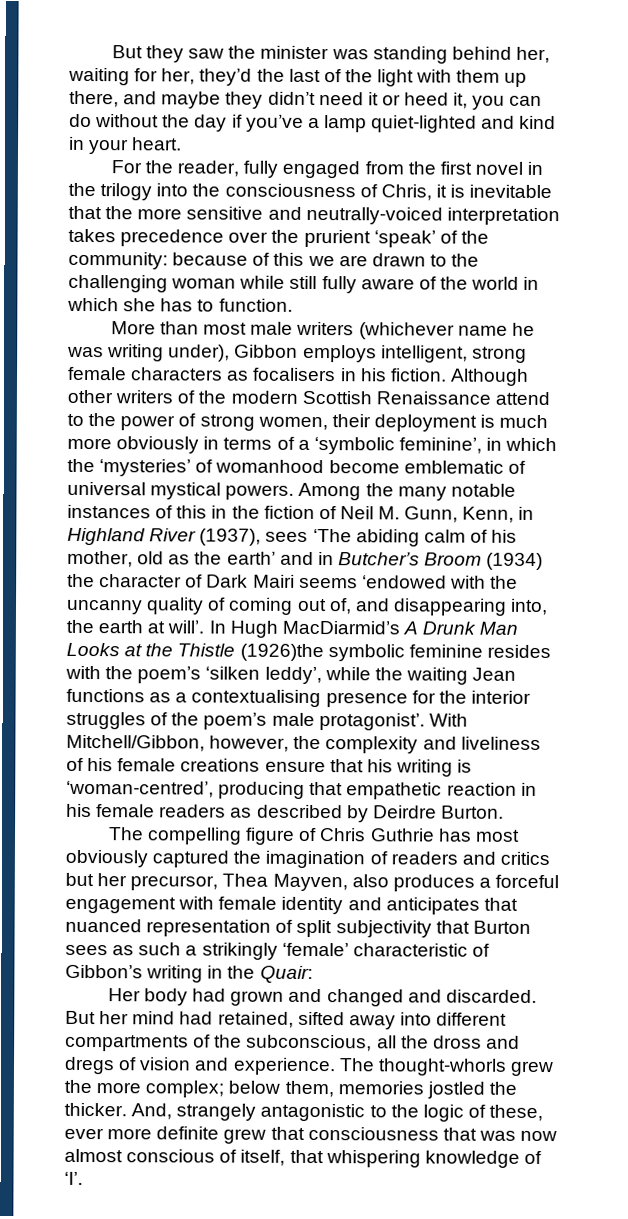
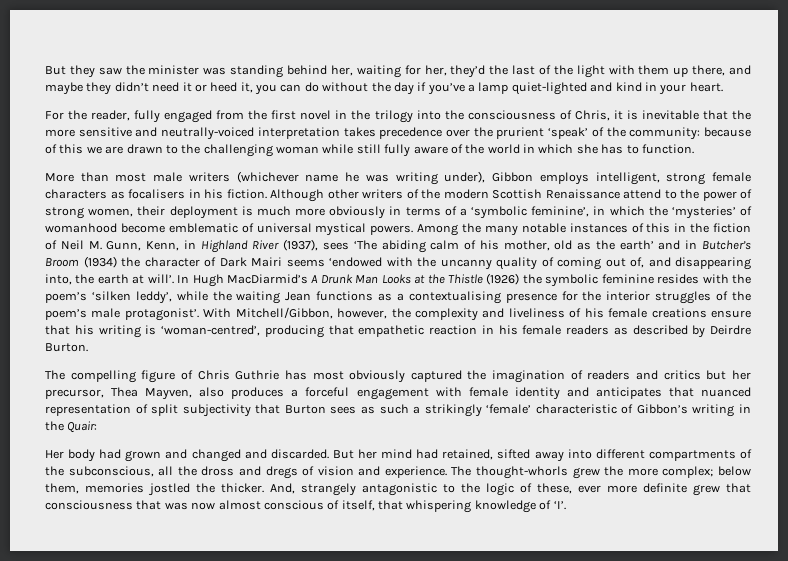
[239,643,324,662] (1926)the -> [486,273,542,285] (1926) the

